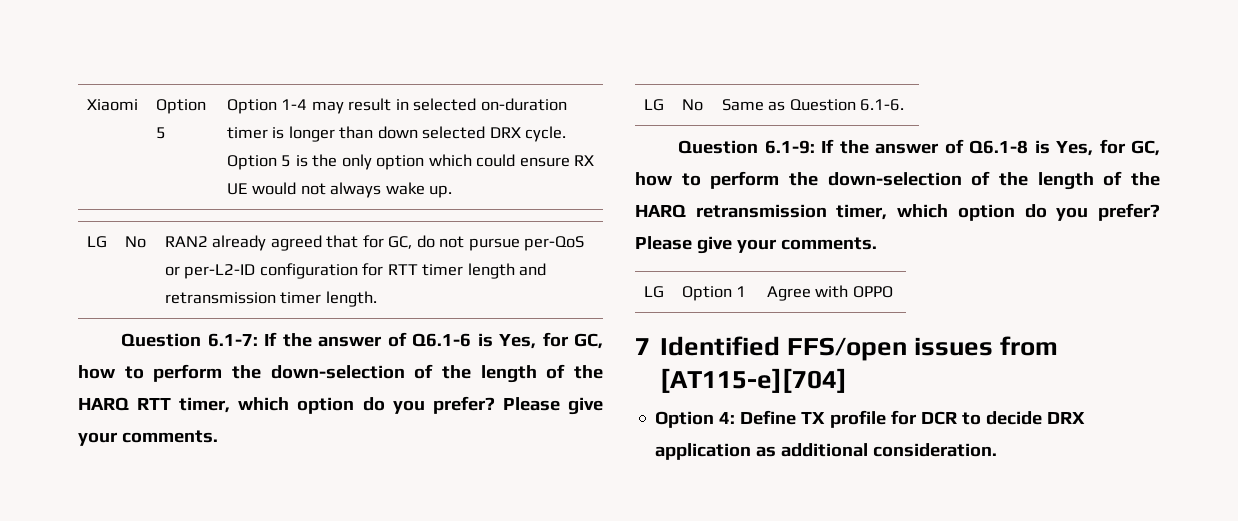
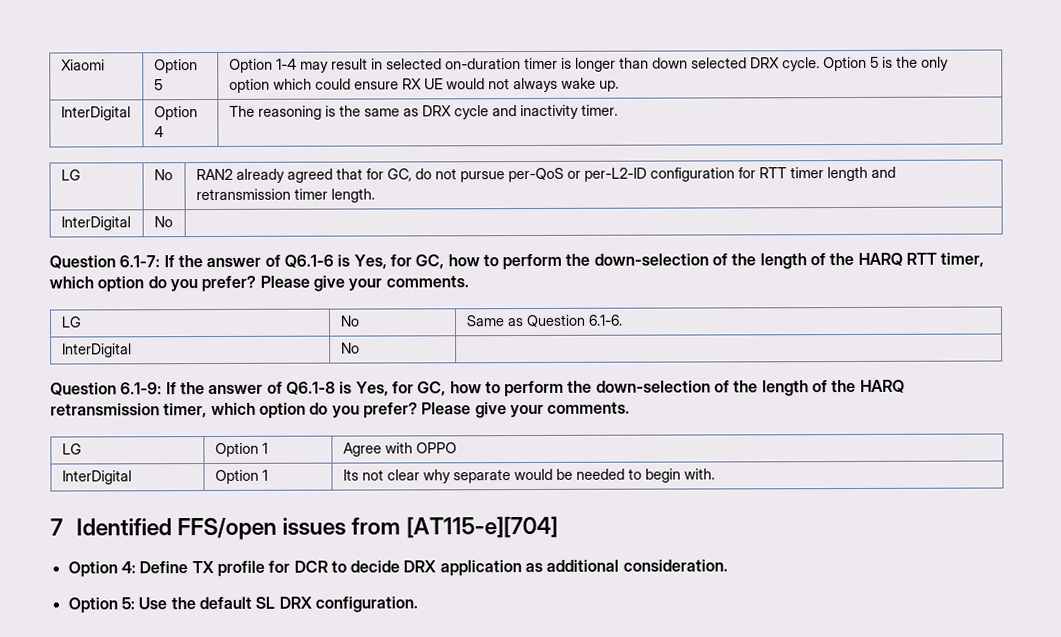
(453, 191) none -> [60,106,131,121] [153,106,198,121] [153,126,164,138] [228,104,618,120] // InterDigital | Option 4 | The reasoning is the same as DRX cycle and inactivity timer.
(377, 299) none -> [60,216,131,231] [153,216,173,228] // InterDigital | No |
(905, 105) none -> [61,343,132,358] [340,342,360,354] // InterDigital | No |
(893, 292) none -> [61,470,132,485] [214,469,268,484] [342,468,715,484] // InterDigital | Option 1 | Its not clear why separate would be needed to begin with.
(998, 450) none -> [67,596,418,614] // Option 5: Use the default SL DRX configuration.

